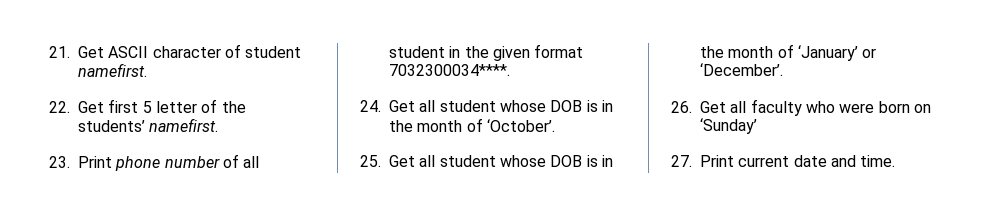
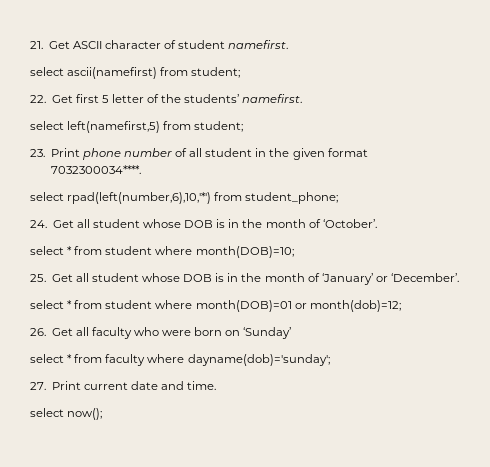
(147, 70) none -> [30,67,241,79] // select ascii(namefirst) from student;
(219, 125) none -> [30,121,244,133] // select left(namefirst,5) from student;
(510, 70) none -> [30,192,339,204] // select rpad(left(number,6),10,'*') from student_phone;
(555, 125) none -> [30,246,294,258] // select * from student where month(DOB)=10;
(783, 69) none -> [30,300,401,312] // select * from student where month(DOB)=01 or month(dob)=12;
(757, 126) none -> [30,354,330,366] // select * from faculty where dayname(dob)='sunday';
(896, 161) none -> [30,408,103,420] // select now();

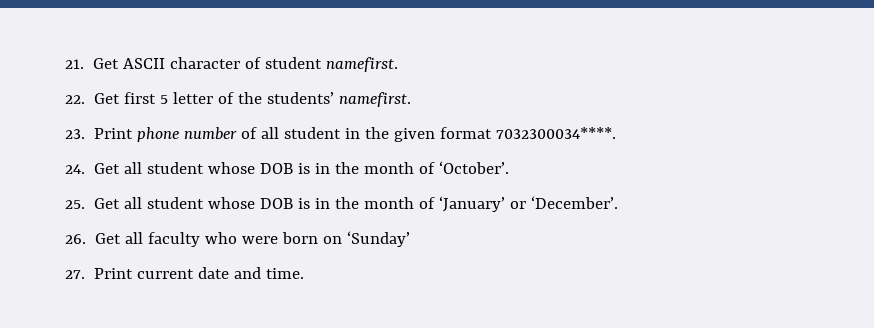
[30,67,241,79] // select ascii(namefirst) from student; -> (399, 64) none
[30,121,244,133] // select left(namefirst,5) from student; -> (412, 99) none
[30,192,339,204] // select rpad(left(number,6),10,'*') from student_phone; -> (617, 133) none
[30,246,294,258] // select * from student where month(DOB)=10; -> (510, 167) none
[30,300,401,312] // select * from student where month(DOB)=01 or month(dob)=12; -> (619, 202) none
[30,354,330,366] // select * from faculty where dayname(dob)='sunday'; -> (411, 239) none
[30,408,103,420] // select now(); -> (305, 273) none

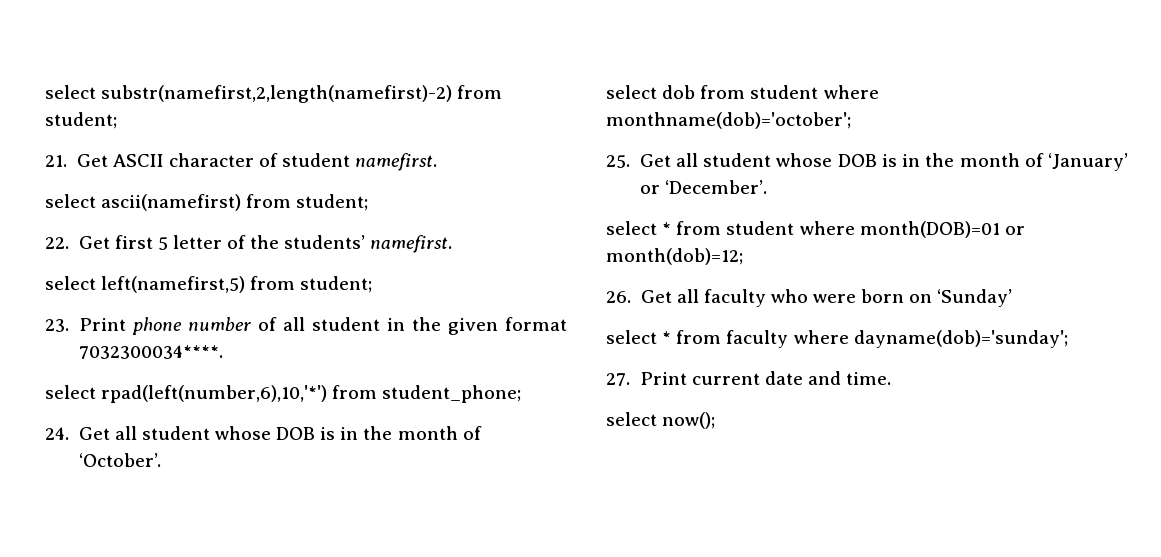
(65, 64) none -> [45,85,503,103] [45,112,117,129] select substr(namefirst,2,length(namefirst)-2) from student; //
(399, 64) none -> [45,194,369,211] // select ascii(namefirst) from student;
(412, 99) none -> [45,276,373,293] // select left(namefirst,5) from student;
(617, 133) none -> [45,385,522,403] // select rpad(left(number,6),10,'*') from student_phone;
(510, 167) none -> [606,85,879,99] [606,112,851,129] // select dob from student where monthname(dob)='october';
(619, 202) none -> [606,221,1025,238] [606,248,743,265] // select * from student where month(DOB)=01 or month(dob)=12;
(411, 239) none -> [606,330,1068,348] // select * from faculty where dayname(dob)='sunday';
(305, 273) none -> [606,412,716,429] // select now();

